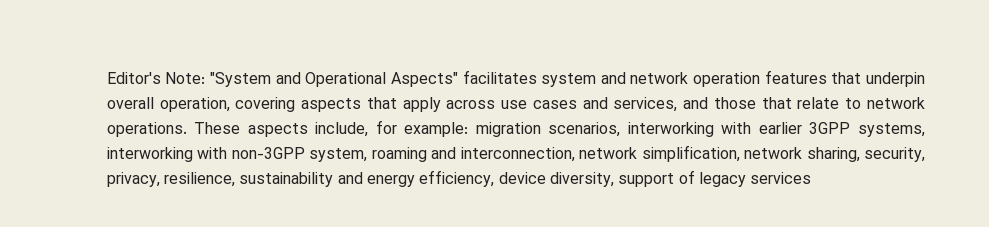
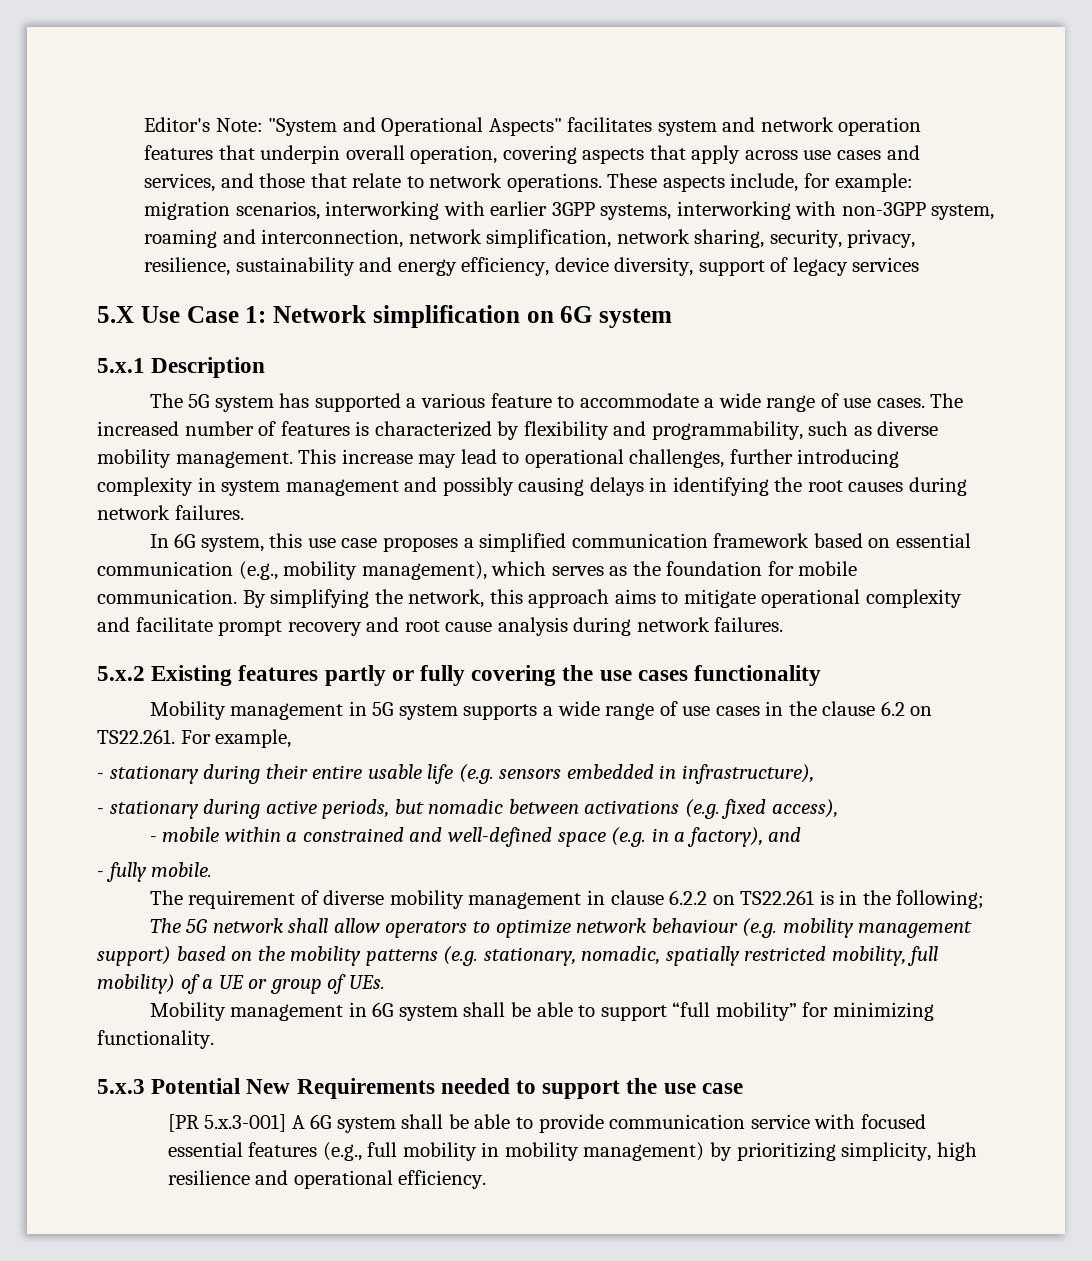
(812, 178) none -> [97,305,672,328] [97,357,266,378] [149,393,964,412] [97,421,939,440] [97,449,900,468] [97,477,967,496] [97,505,244,520] [149,533,971,552] [97,561,858,580] [97,589,962,608] [97,617,784,636] [97,665,822,686] [149,701,933,720] [97,729,292,748] [97,764,814,784] [97,799,838,819] [149,827,802,847] [97,862,213,882] [149,890,985,909] [149,918,973,938] [97,946,939,966] [97,974,385,994] [149,1002,934,1021] [97,1030,214,1049] [97,1078,743,1099] [167,1114,926,1133] [167,1142,977,1161] [167,1170,487,1189] // 5.X Use Case 1: Network simplification on 6G system // 5.x.1 Description // The 5G system has supported a various feature to accommodate a wide range of use cases. The increased number of features is characterized by flexibility and programmability, such as diverse mobility management. This increase may lead to operational challenges, further introducing complexity in system management and possibly causing delays in identifying the root causes during network failures. // In 6G system, this use case proposes a simplified communication framework based on essential communication (e.g., mobility management), which serves as the foundation for mobile communication. By simplifying the network, this approach aims to mitigate operational complexity and facilitate prompt recovery and root cause analysis during network failures. // 5.x.2 Existing features partly or fully covering the use cases functionality // Mobility management in 5G system supports a wide range of use cases in the clause 6.2 on TS22.261. For example, // - stationary during their entire usable life (e.g. sensors embedded in infrastructure), // - stationary during active periods, but nomadic between activations (e.g. fixed access), // - mobile within a constrained and well-defined space (e.g. in a factory), and // - fully mobile. // The requirement of diverse mobility management in clause 6.2.2 on TS22.261 is in the following; // The 5G network shall allow operators to optimize network behaviour (e.g. mobility management support) based on the mobility patterns (e.g. stationary, nomadic, spatially restricted mobility, full mobility) of a UE or group of UEs. // Mobility management in 6G system shall be able to support “full mobility” for minimizing functionality. // 5.x.3 Potential New Requirements needed to support the use case // [PR 5.x.3-001] A 6G system shall be able to provide communication service with focused essential features (e.g., full mobility in mobility management) by prioritizing simplicity, high resilience and operational efficiency.

